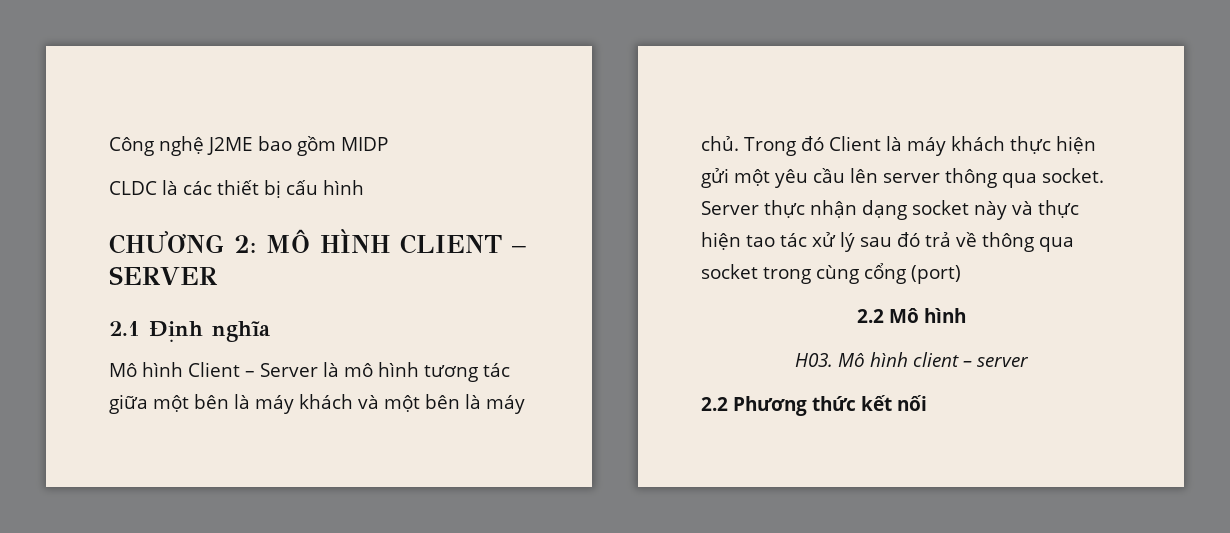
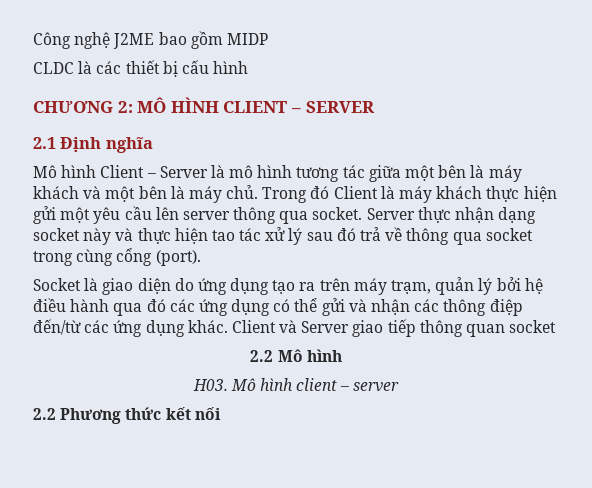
[911,265,961,284] (port) -> [155,250,201,266] [33,277,543,295] [33,298,523,316] [33,319,557,337] (port). // Socket là giao diện do ứng dụng tạo ra trên máy trạm, quản lý bởi hệ điều hành qua đó các ứng dụng có thể gửi và nhận các thông điệp đến/từ các ứng dụng khác. Client và Server giao tiếp thông quan socket

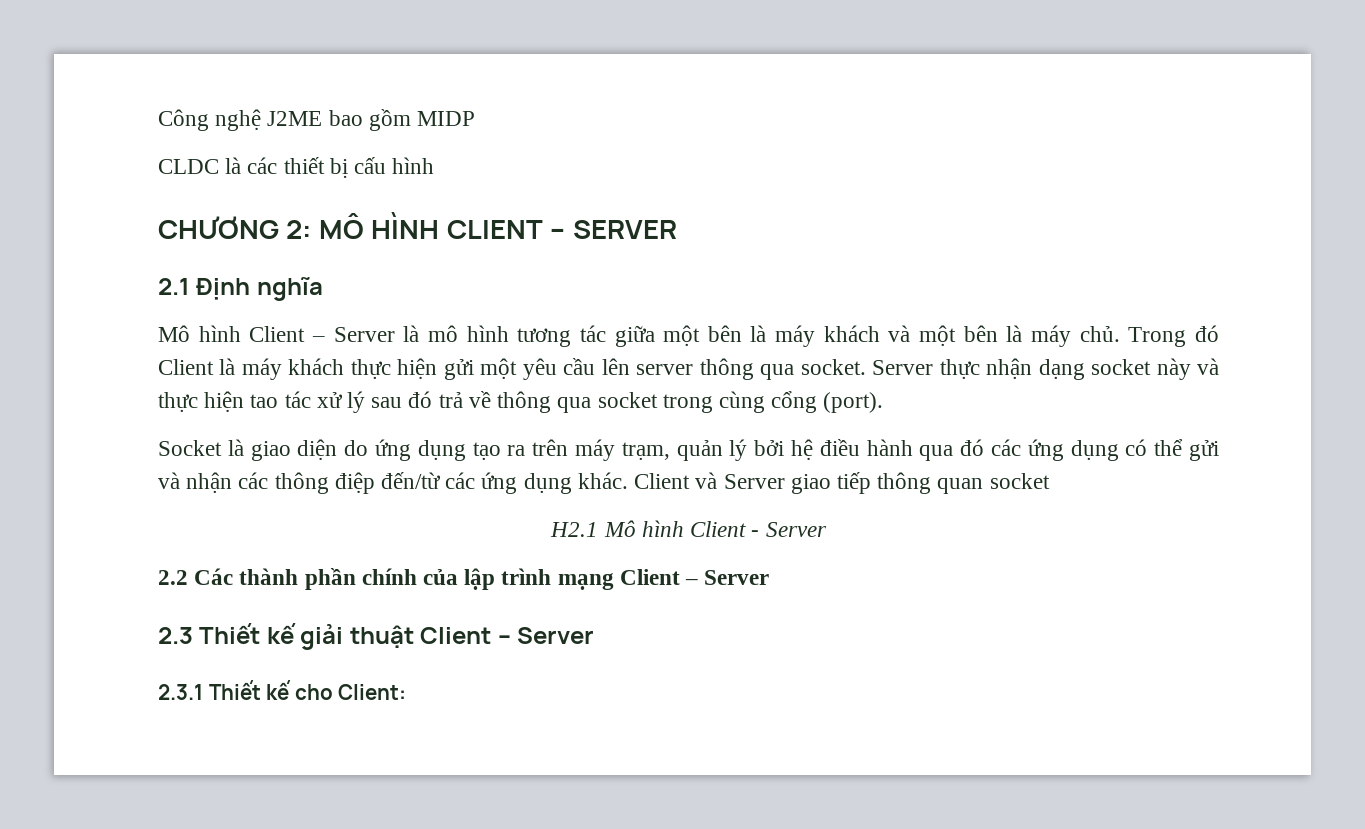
[250,349,342,362] [192,378,400,392] [33,407,221,424] 2.2 Mô hình // H03. Mô hình client – server // 2.2 Phương thức kết nối -> [550,520,827,537] [158,568,770,590] [158,623,595,650] [158,680,407,700] H2.1 Mô hình Client - Server // 2.2 Các thành phần chính của lập trình mạng Client – Server // 2.3 Thiết kế giải thuật Client – Server // 2.3.1 Thiết kế cho Client:

